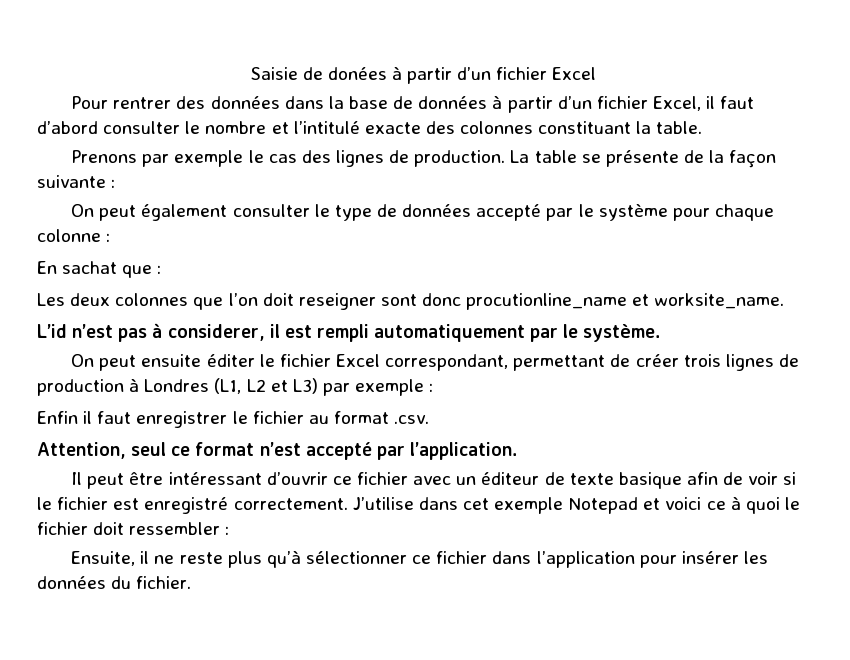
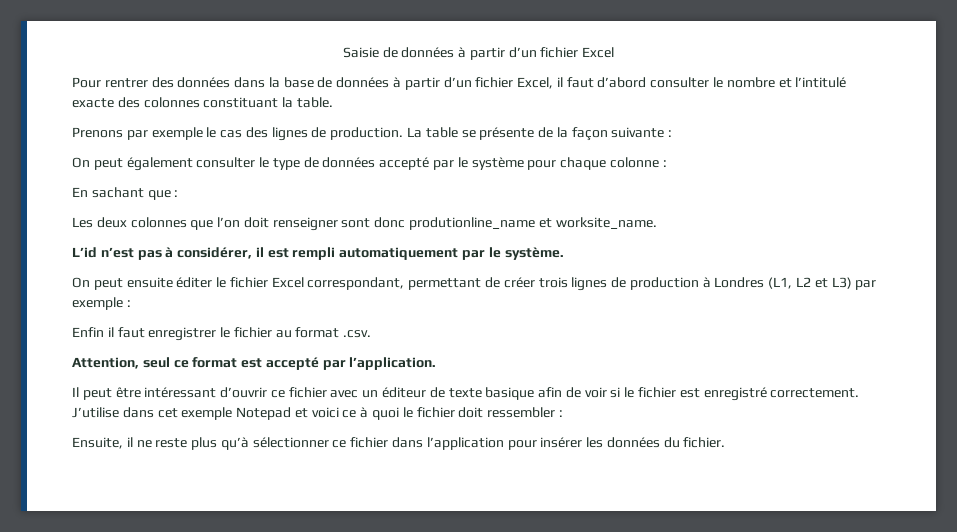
[327,67,387,80] donées -> [401,47,455,58] données
[62,261,118,274] sachat -> [91,187,144,198] sachant
[298,293,376,310] reseigner -> [272,217,338,231] renseigner
[466,293,628,310] procutionline_name -> [409,217,536,230] produtionline_name
[167,324,265,341] considerer, -> [177,247,253,259] considérer,
[259,442,301,456] n’est -> [241,358,263,368] est

